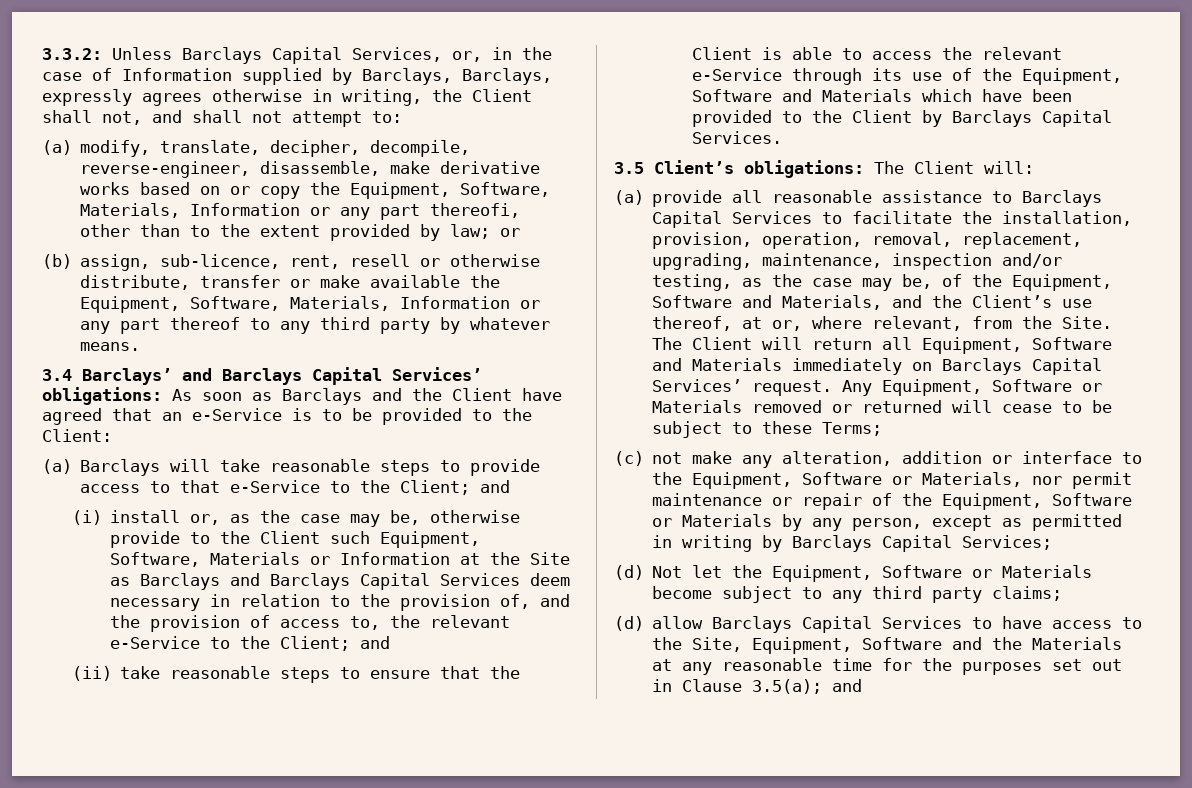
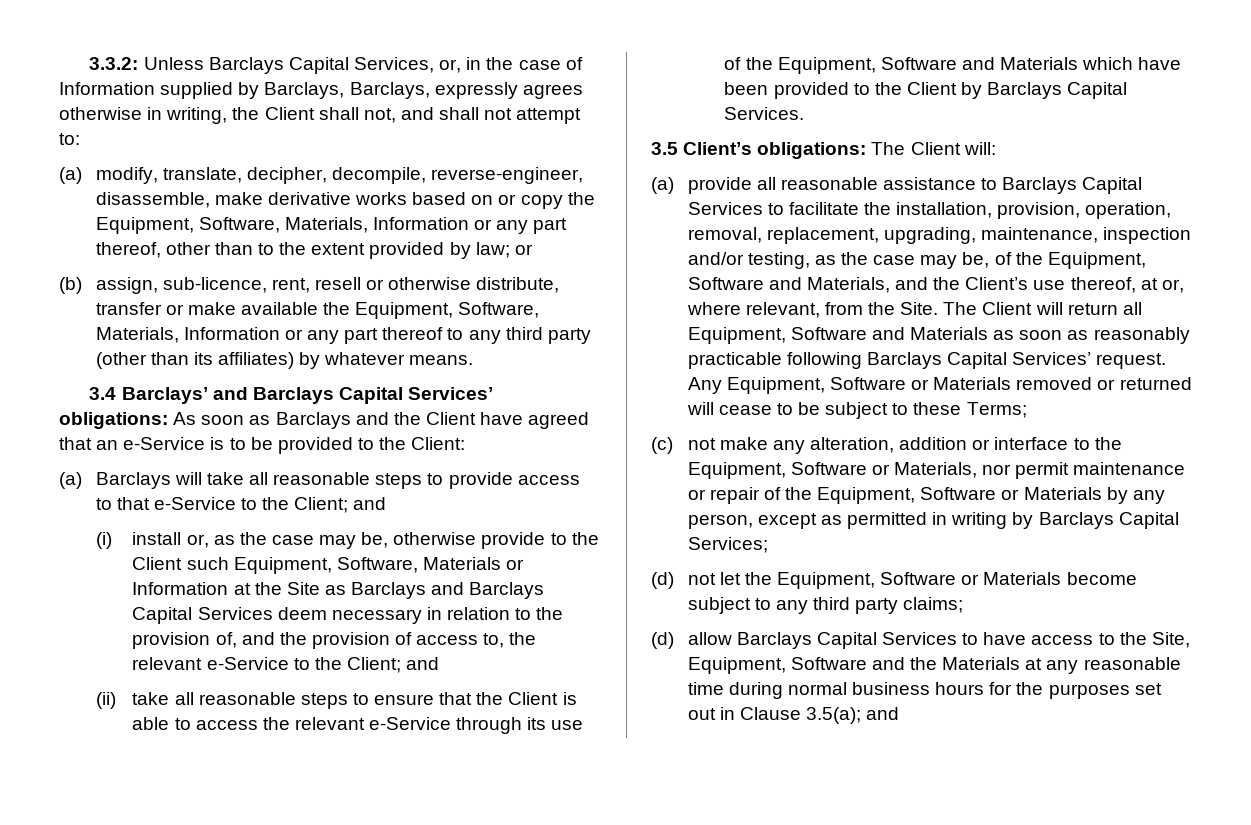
[430,203,521,218] thereofi, -> [95,242,161,258] thereof,
(431, 326) none -> [95,352,295,369] (other than its affiliates)
(261, 465) none -> [249,472,269,485] all
(161, 672) none -> [174,692,194,705] all
[792,358,933,375] immediately on -> [993,327,1190,344] [687,352,862,369] as soon as reasonably practicable following
[652,566,683,578] Not -> [687,573,716,585] not
(873, 664) none -> [728,682,985,699] during normal business hours

